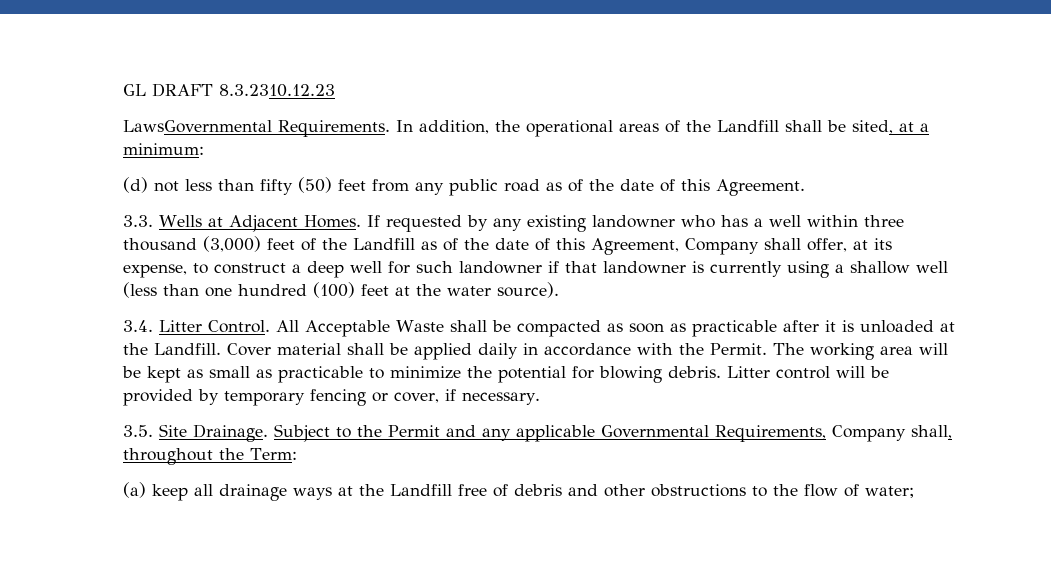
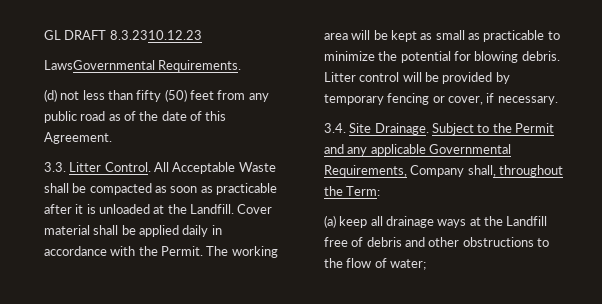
[396,120,930,137] [123,143,205,155] In addition, the operational areas of the Landfill shall be sited, at a minimum: -> (242, 66) none
[159,215,904,232] [123,236,893,255] [123,261,949,278] [123,282,560,298] [123,320,154,332] Wells at Adjacent Homes. If requested by any existing landowner who has a well within three thousand (3,000) feet of the Landfill as of the date of this Agreement, Company shall offer, at its expense, to construct a deep well for such landowner if that landowner is currently using a shallow well (less than one hundred (100) feet at the water source). // 3.4. -> (66, 167) none
[123,425,154,437] 3.5. -> [323,123,346,133] 3.4.

